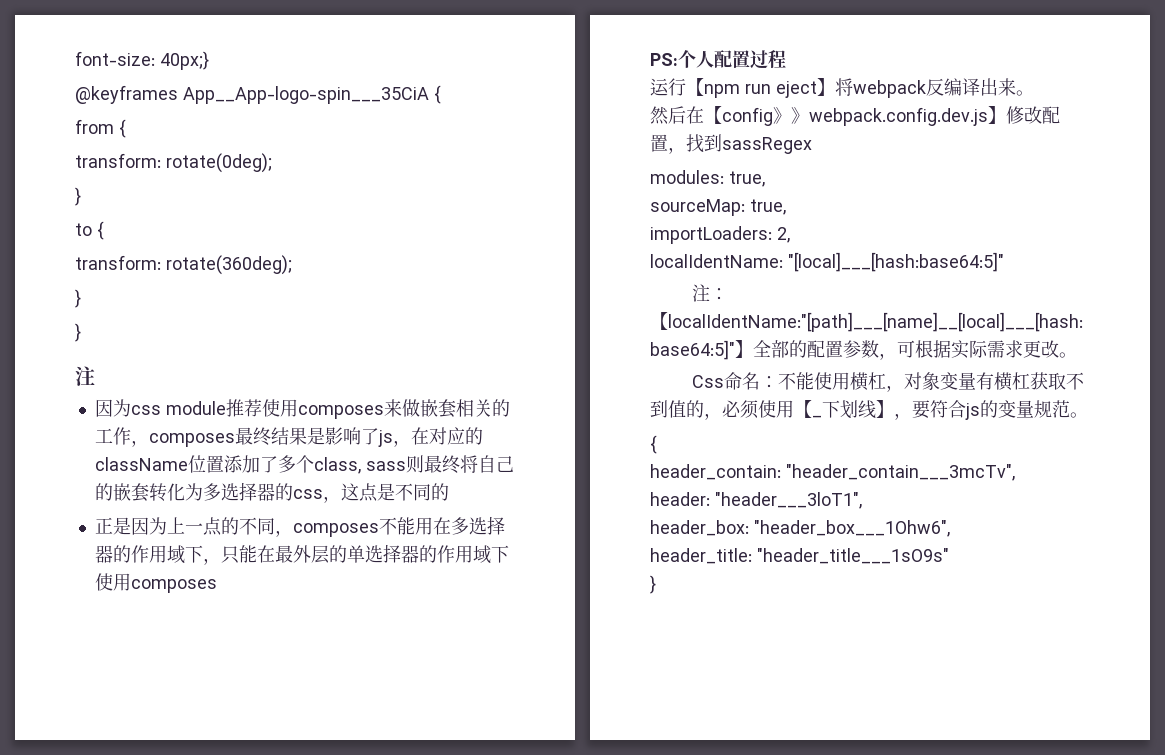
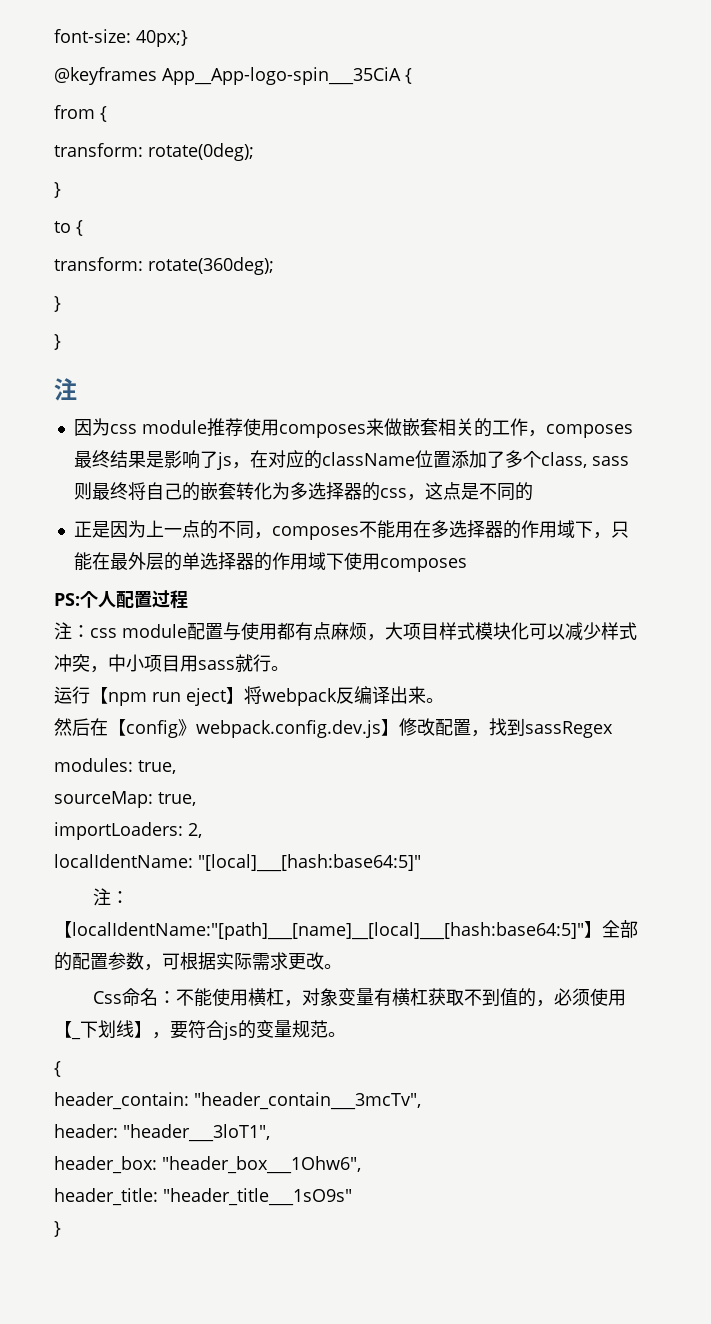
(786, 59) none -> [54,622,637,641] [54,654,289,673] // 注：css module配置与使用都有点麻烦，大项目样式模块化可以减少样式冲突，中小项目用sass就行。
[791,107,809,124] 》 -> (196, 727) none

